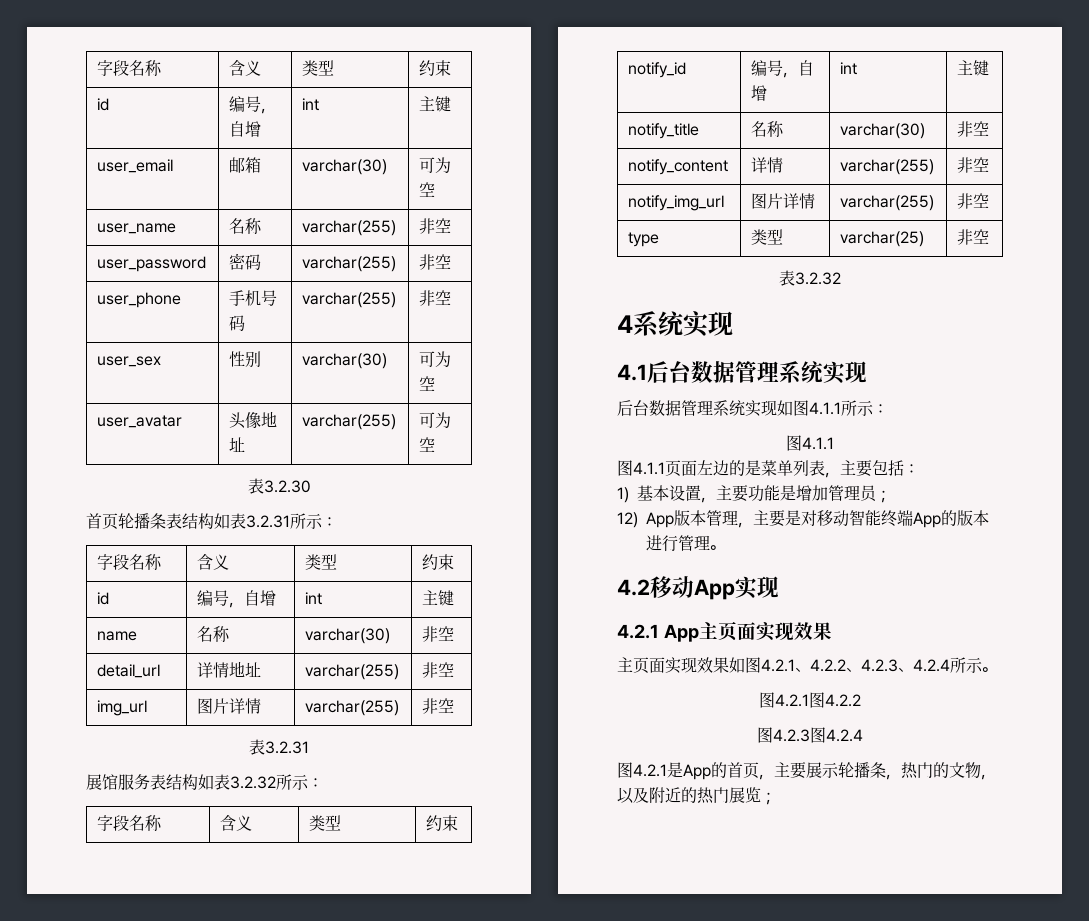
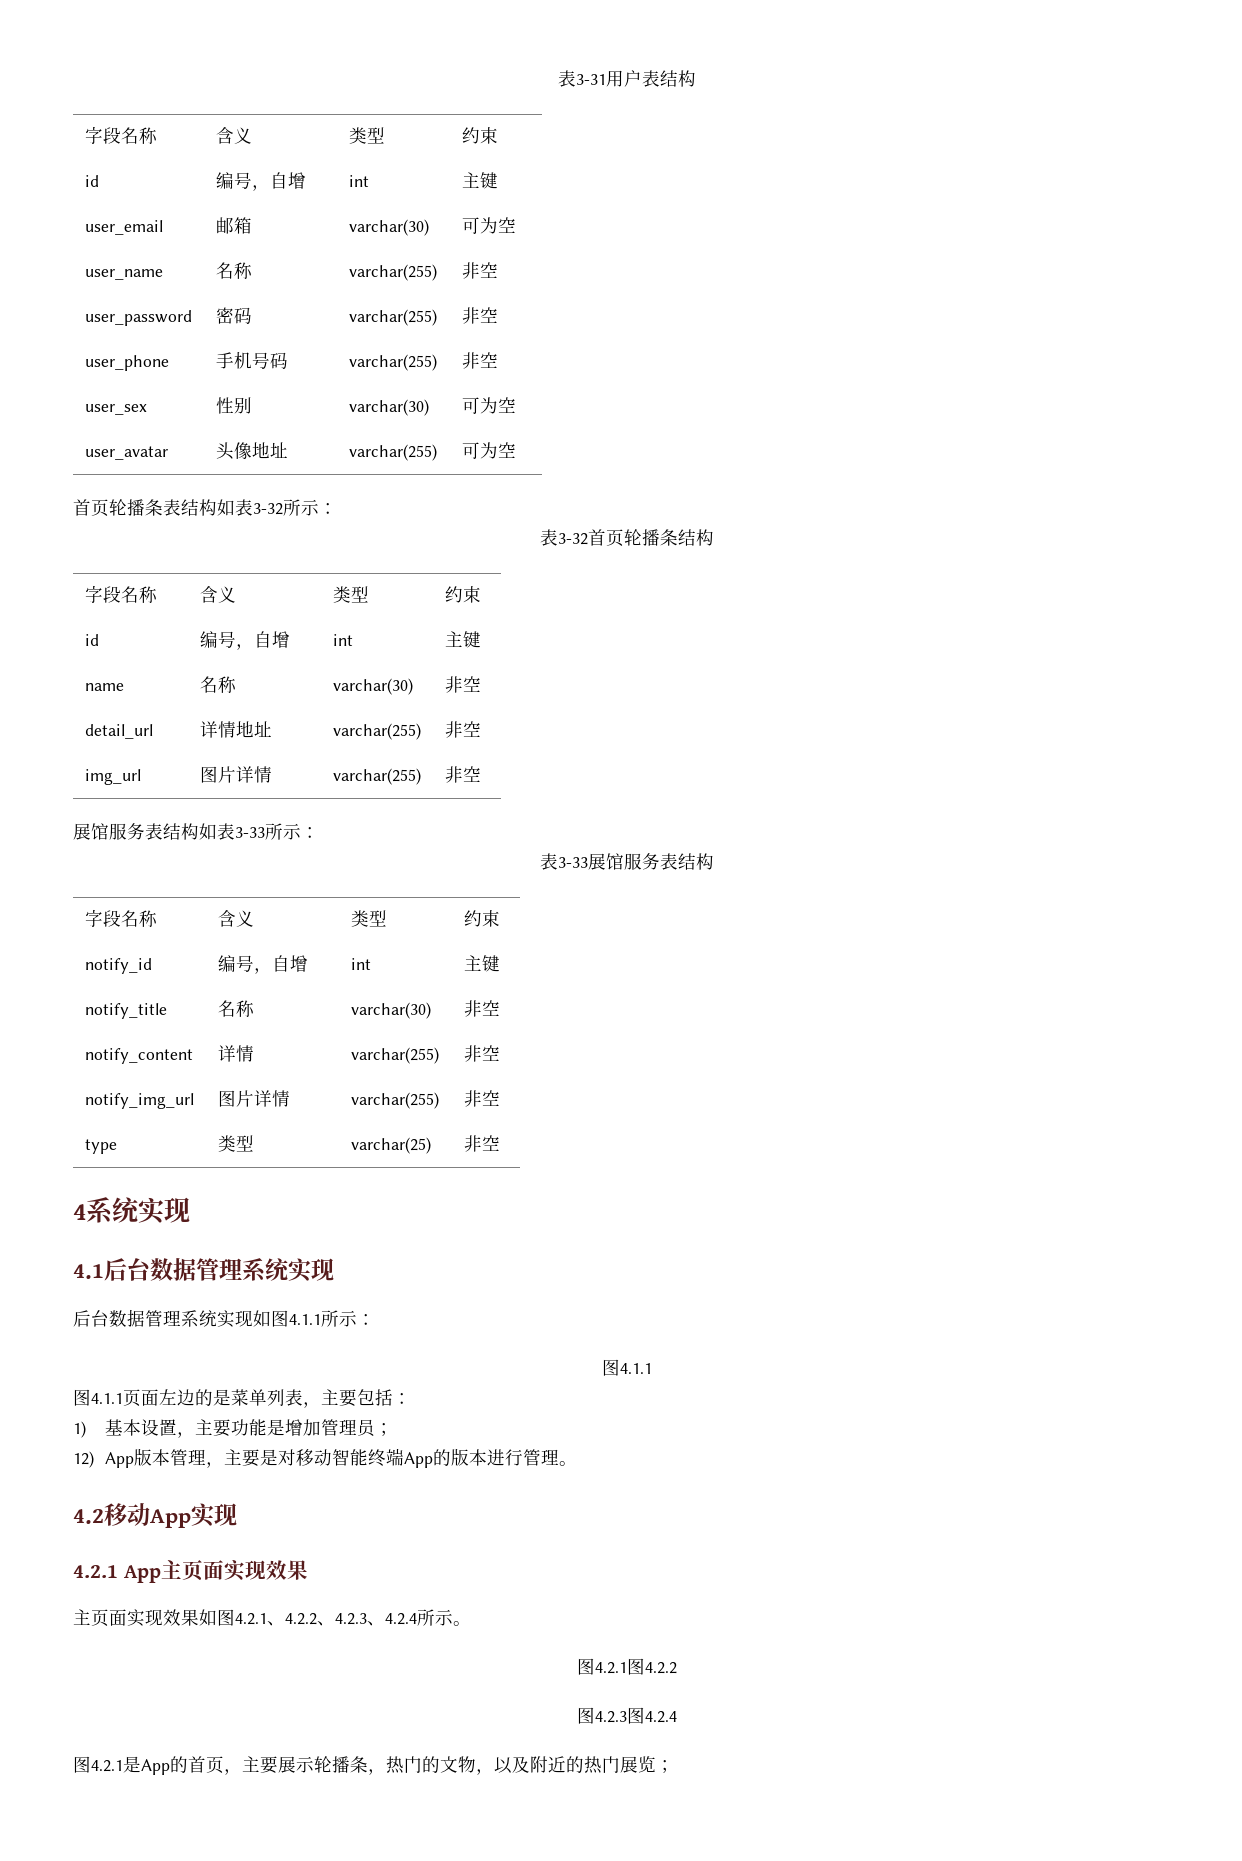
(97, 68) none -> [557,70,696,87] 表3-31用户表结构 //
[247,478,311,494] // 表3.2.30 -> (516, 450) none
[246,513,337,529] 3.2.31所示： -> [253,499,337,516] [539,529,714,547] 3-32所示： // 表3-32首页轮播条结构
[249,739,309,755] // 表3.2.31 -> (481, 774) none
[230,774,323,790] 3.2.32所示： -> [235,823,319,840] [539,853,714,870] 3-33所示： // 表3-33展馆服务表结构
[779,270,841,286] // 表3.2.32 -> (500, 1143) none

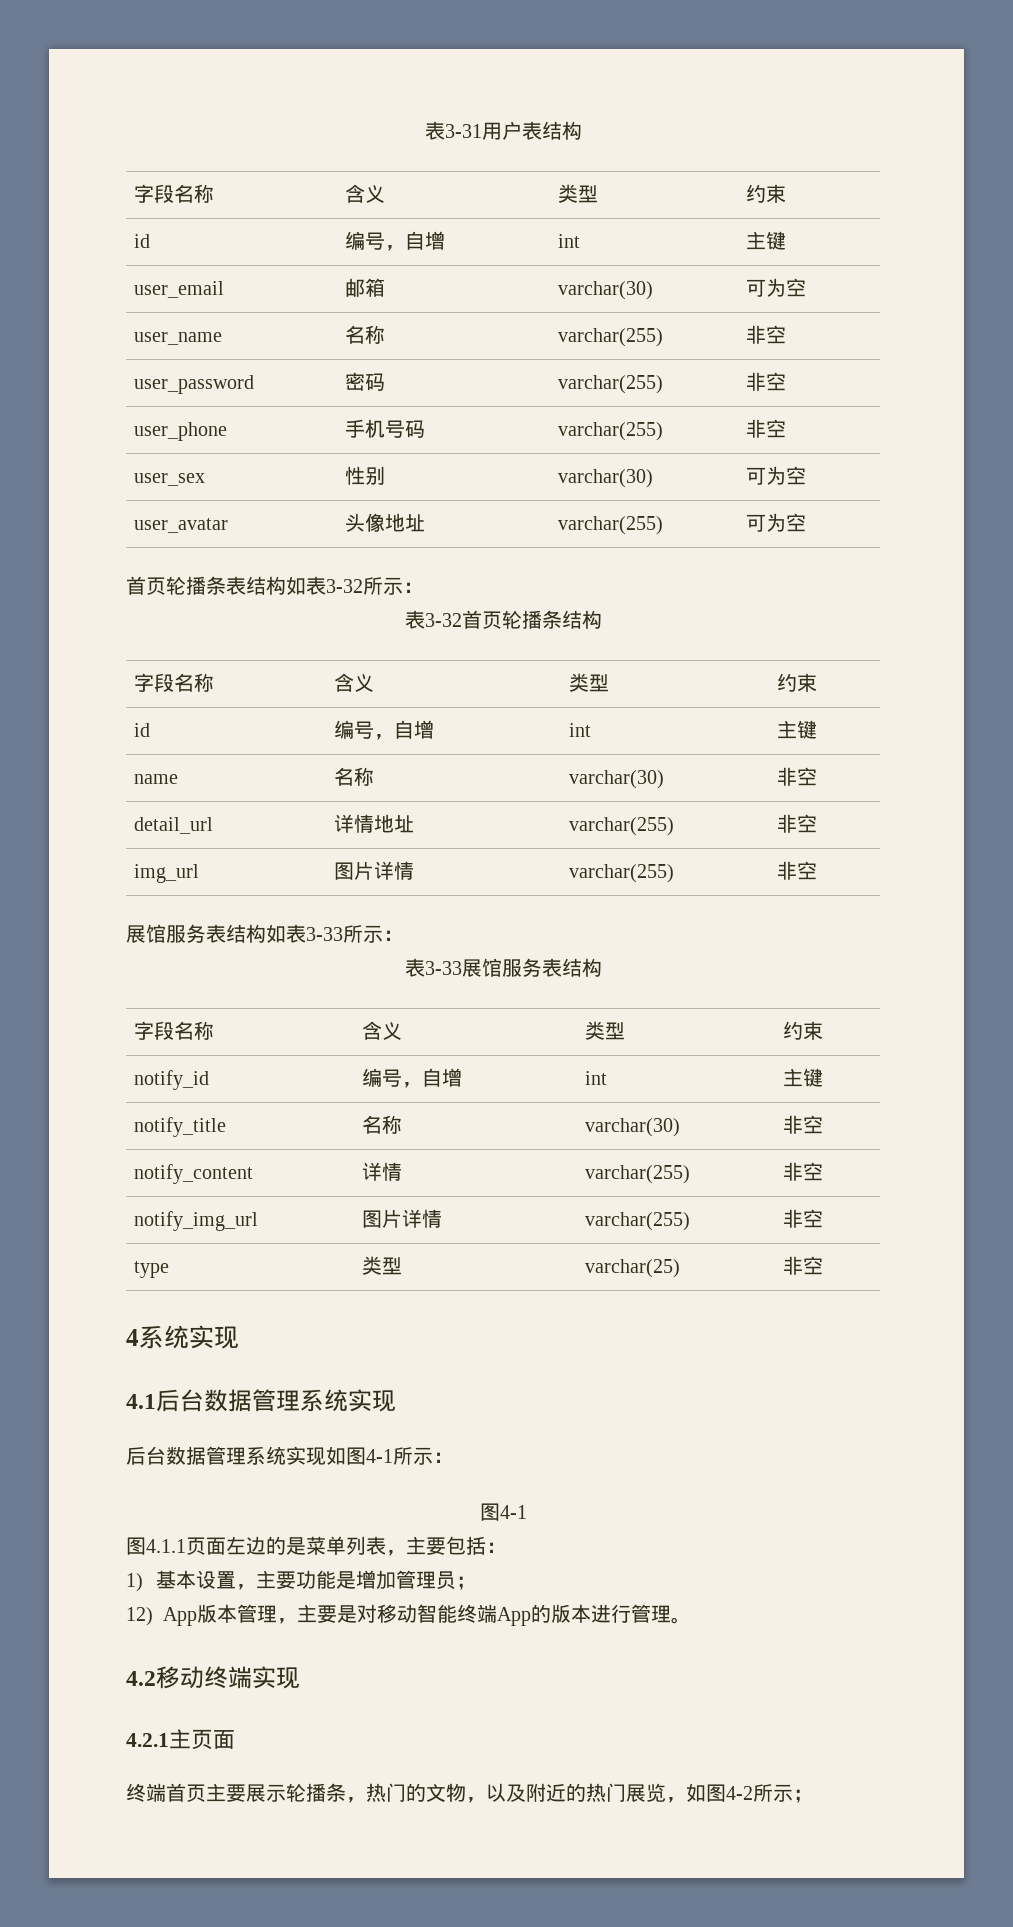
[289,1314,321,1325] 4.1.1 -> [366,1449,393,1463] 4-1
[619,1363,652,1374] 4.1.1 -> [499,1505,527,1519] 4-1
[150,1509,191,1528] App -> [204,1666,252,1689] 终端
[123,1560,308,1583] [73,1609,471,1627] [576,1658,677,1675] [576,1707,677,1724] [73,1756,242,1775] App主页面实现效果 // 主页面实现效果如图4.2.1、4.2.2、4.2.3、4.2.4所示。 // 图4.2.1图4.2.2 // 图4.2.3图4.2.4 // 图4.2.1是App的首页， -> [169,1729,235,1750] [126,1783,206,1802] 主页面 // 终端首页
(656, 1764) none -> [666,1783,793,1803] ，如图4-2所示

